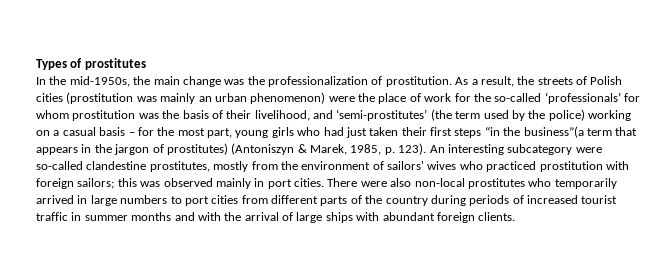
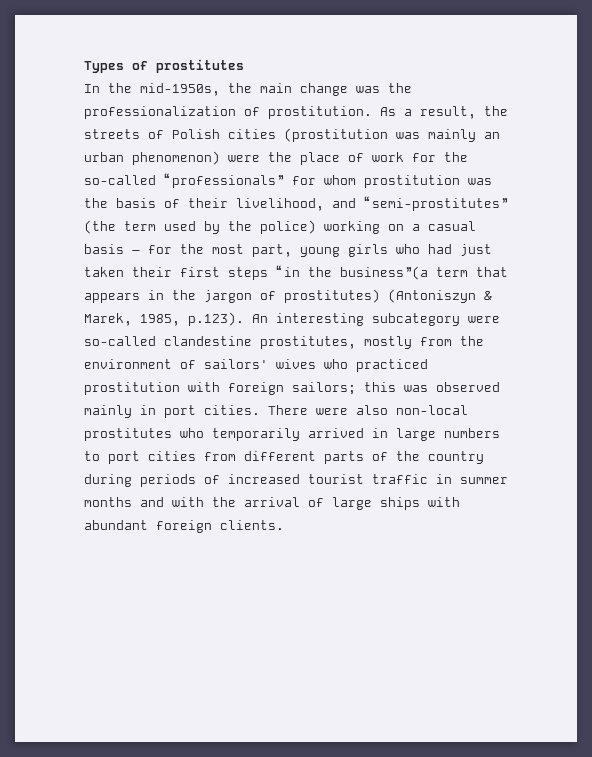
[544,92,621,104] ‘professionals’ -> [164,173,284,188] “professionals”
[336,109,428,121] ‘semi-prostitutes’ -> [364,196,508,211] “semi-prostitutes”
[384,143,427,155] p. 123). -> [188,312,244,326] p.123).

